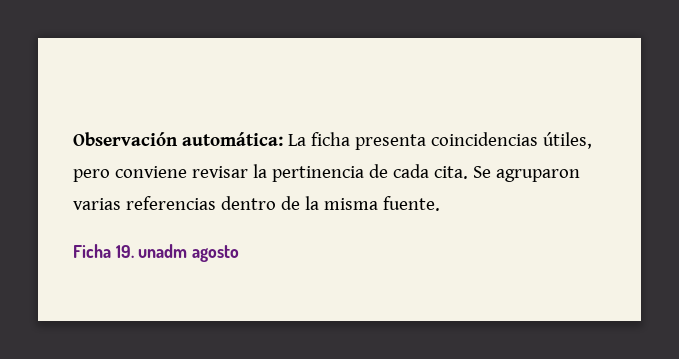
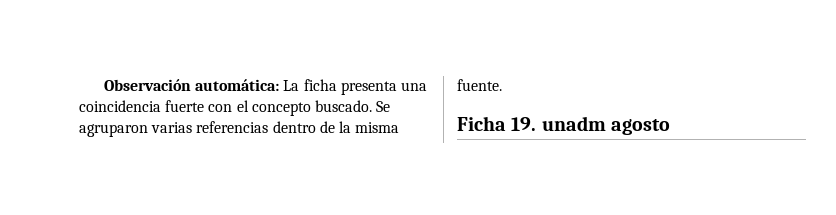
[430,132,592,149] [73,164,468,182] coincidencias útiles, pero conviene revisar la pertinencia de cada cita. -> [400,82,427,91] [79,100,372,116] una coincidencia fuerte con el concepto buscado.

